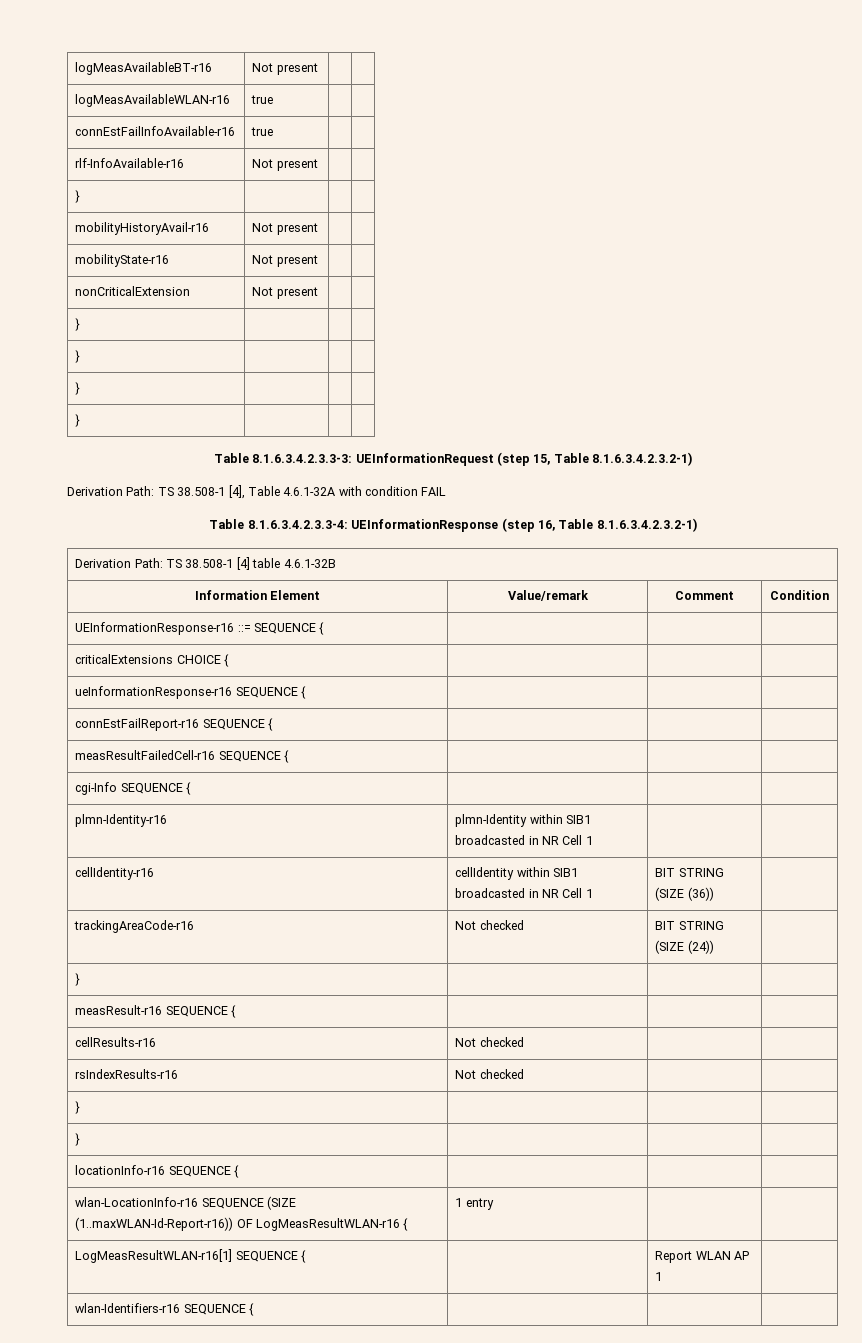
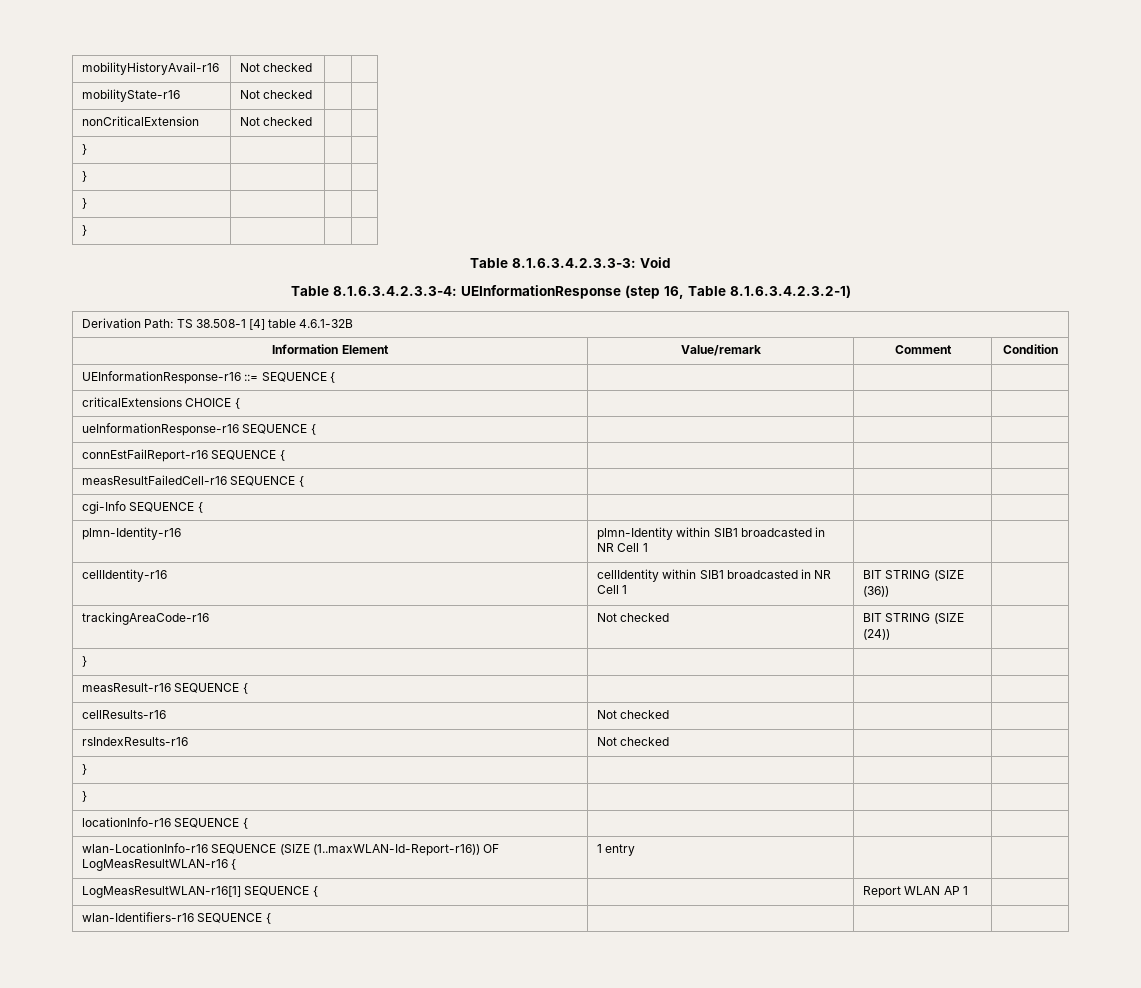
[75,62,213,75] [252,63,318,75] [75,94,231,107] [251,95,274,104] [75,126,236,136] [251,127,274,136] [75,158,185,168] [252,159,318,171] [75,190,81,203] logMeasAvailableBT-r16 | Not present | | // logMeasAvailableWLAN-r16 | true | | // connEstFailInfoAvailable-r16 | true | | // rlf-InfoAvailable-r16 | Not present | | // } | | | // -> (82, 68) none
[276,223,318,235] present -> [263,63,313,72] checked
[276,255,318,267] present -> [263,90,313,99] checked
[276,287,318,299] present -> [263,117,313,126] checked
[355,452,693,466] [67,485,447,499] UEInformationRequest (step 15, Table 8.1.6.3.4.2.3.2-1) // Derivation Path: TS 38.508-1 [4], Table 4.6.1-32A with condition FAIL -> [640,257,671,268] Void

